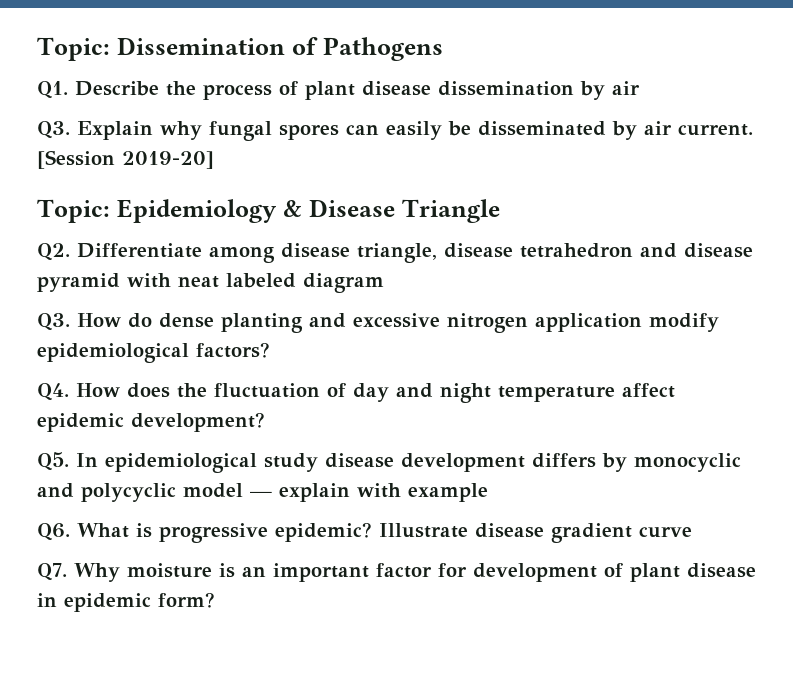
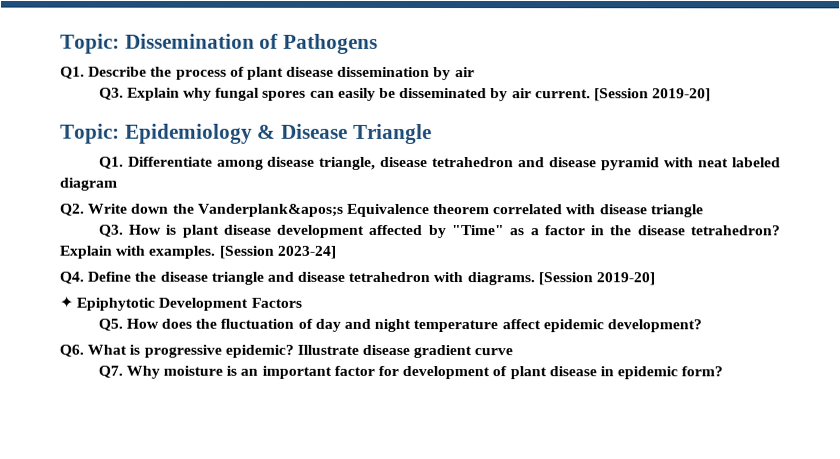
[37,243,70,261] Q2. -> [98,156,124,169] Q1.
[37,313,719,333] [37,342,270,363] [37,383,69,401] Q3. How do dense planting and excessive nitrogen application modify epidemiological factors? // Q4. -> [60,203,704,218] [97,224,781,239] [59,245,336,259] [59,271,656,286] [59,295,302,311] [97,318,123,331] Q2. Write down the Vanderplank&apos;s Equivalence theorem correlated with disease triangle // Q3. How is plant disease development affected by "Time" as a factor in the disease tetrahedron? Explain with examples. [Session 2023-24] // Q4. Define the disease triangle and disease tetrahedron with diagrams. [Session 2019-20] // ✦ Epiphytotic Development Factors // Q5.
[37,452,741,473] [37,483,488,502] // Q5. In epidemiological study disease development differs by monocyclic and polycyclic model — explain with example -> (702, 326) none

